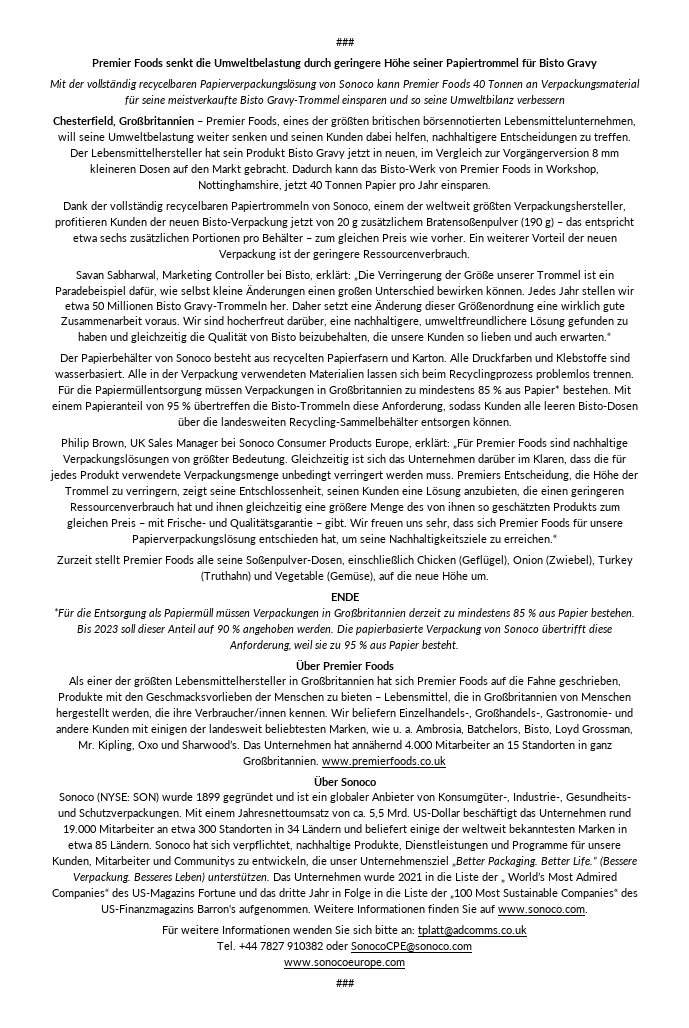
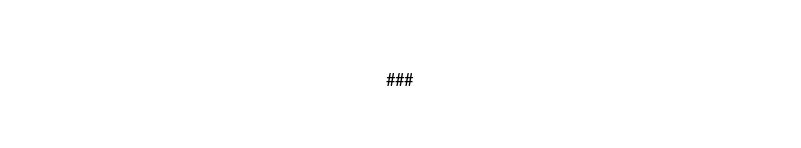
[335,38,355,46] [92,58,597,69] [50,79,640,90] [124,95,565,106] [53,116,636,127] [58,132,631,143] [70,148,619,159] [90,164,599,175] [198,180,491,191] [63,201,626,212] [55,217,634,228] [72,233,617,244] [219,249,470,260] [75,270,614,281] [55,285,634,297] [64,300,625,312] [61,316,628,327] [78,332,611,343] [59,353,630,364] [55,369,634,380] [58,385,631,396] [51,401,638,412] [177,417,512,428] [61,438,628,449] [63,454,626,465] [50,470,638,481] [65,486,624,497] [69,502,620,513] [66,518,623,529] [132,534,557,545] [56,555,633,566] [200,571,489,582] [330,593,359,601] [54,608,635,619] [77,624,612,635] [229,640,459,651] [295,660,394,670] [68,676,621,687] [58,692,631,703] [56,708,633,719] [56,724,633,735] [77,740,612,751] [243,756,446,767] [313,776,376,786] [58,792,631,803] [58,808,631,819] [62,824,627,835] [68,840,621,851] [52,856,637,867] [72,872,617,883] [51,888,638,899] [101,904,588,915] [162,925,527,936] [217,941,472,952] [284,960,405,968] [335,979,355,987] ### // Premier Foods senkt die Umweltbelastung durch geringere Höhe seiner Papiertrommel für Bisto Gravy // Mit der vollständig recycelbaren Papierverpackungslösung von Sonoco kann Premier Foods 40 Tonnen an Verpackungsmaterial für seine meistverkaufte Bisto Gravy-Trommel einsparen und so seine Umweltbilanz verbessern // Chesterfield, Großbritannien – Premier Foods, eines der größten britischen börsennotierten Lebensmittelunternehmen, will seine Umweltbelastung weiter senken und seinen Kunden dabei helfen, nachhaltigere Entscheidungen zu treffen. Der Lebensmittelhersteller hat sein Produkt Bisto Gravy jetzt in neuen, im Vergleich zur Vorgängerversion 8 mm kleineren Dosen auf den Markt gebracht. Dadurch kann das Bisto-Werk von Premier Foods in Workshop, Nottinghamshire, jetzt 40 Tonnen Papier pro Jahr einsparen. // Dank der vollständig recycelbaren Papiertrommeln von Sonoco, einem der weltweit größten Verpackungshersteller, profitieren Kunden der neuen Bisto-Verpackung jetzt von 20 g zusätzlichem Bratensoßenpulver (190 g) – das entspricht etwa sechs zusätzlichen Portionen pro Behälter – zum gleichen Preis wie vorher. Ein weiterer Vorteil der neuen Verpackung ist der geringere Ressourcenverbrauch. // Savan Sabharwal, Marketing Controller bei Bisto, erklärt: „Die Verringerung der Größe unserer Trommel ist ein Paradebeispiel dafür, wie selbst kleine Änderungen einen großen Unterschied bewirken können. Jedes Jahr stellen wir etwa 50 Millionen Bisto Gravy-Trommeln her. Daher setzt eine Änderung dieser Größenordnung eine wirklich gute Zusammenarbeit voraus. Wir sind hocherfreut darüber, eine nachhaltigere, umweltfreundlichere Lösung gefunden zu haben und gleichzeitig die Qualität von Bisto beizubehalten, die unsere Kunden so lieben und auch erwarten.“ // Der Papierbehälter von Sonoco besteht aus recycelten Papierfasern und Karton. Alle Druckfarben und Klebstoffe sind wasserbasiert. Alle in der Verpackung verwendeten Materialien lassen sich beim Recyclingprozess problemlos trennen. Für die Papiermüllentsorgung müssen Verpackungen in Großbritannien zu mindestens 85 % aus Papier* bestehen. Mit einem Papieranteil von 95 % übertreffen die Bisto-Trommeln diese Anforderung, sodass Kunden alle leeren Bisto-Dosen über die landesweiten Recycling-Sammelbehälter entsorgen können. // Philip Brown, UK Sales Manager bei Sonoco Consumer Products Europe, erklärt: „Für Premier Foods sind nachhaltige Verpackungslösungen von größter Bedeutung. Gleichzeitig ist sich das Unternehmen darüber im Klaren, dass die für jedes Produkt verwendete Verpackungsmenge unbedingt verringert werden muss. Premiers Entscheidung, die Höhe der Trommel zu verringern, zeigt seine Entschlossenheit, seinen Kunden eine Lösung anzubieten, die einen geringeren Ressourcenverbrauch hat und ihnen gleichzeitig eine größere Menge des von ihnen so geschätzten Produkts zum gleichen Preis – mit Frische- und Qualitätsgarantie – gibt. Wir freuen uns sehr, dass sich Premier Foods für unsere Papierverpackungslösung entschieden hat, um seine Nachhaltigkeitsziele zu erreichen.“ // Zurzeit stellt Premier Foods alle seine Soßenpulver-Dosen, einschließlich Chicken (Geflügel), Onion (Zwiebel), Turkey (Truthahn) und Vegetable (Gemüse), auf die neue Höhe um. // ENDE // *Für die Entsorgung als Papiermüll müssen Verpackungen in Großbritannien derzeit zu mindestens 85 % aus Papier bestehen. Bis 2023 soll dieser Anteil auf 90 % angehoben werden. Die papierbasierte Verpackung von Sonoco übertrifft diese Anforderung, weil sie zu 95 % aus Papier besteht. // Über Premier Foods // Als einer der größten Lebensmittelhersteller in Großbritannien hat sich Premier Foods auf die Fahne geschrieben, Produkte mit den Geschmacksvorlieben der Menschen zu bieten – Lebensmittel, die in Großbritannien von Menschen hergestellt werden, die ihre Verbraucher/innen kennen. Wir beliefern Einzelhandels-, Großhandels-, Gastronomie- und andere Kunden mit einigen der landesweit beliebtesten Marken, wie u. a. Ambrosia, Batchelors, Bisto, Loyd Grossman, Mr. Kipling, Oxo und Sharwood’s. Das Unternehmen hat annähernd 4.000 Mitarbeiter an 15 Standorten in ganz Großbritannien. www.premierfoods.co.uk // Über Sonoco // Sonoco (NYSE: SON) wurde 1899 gegründet und ist ein globaler Anbieter von Konsumgüter-, Industrie-, Gesundheits- und Schutzverpackungen. Mit einem Jahresnettoumsatz von ca. 5,5 Mrd. US-Dollar beschäftigt das Unternehmen rund 19.000 Mitarbeiter an etwa 300 Standorten in 34 Ländern und beliefert einige der weltweit bekanntesten Marken in etwa 85 Ländern. Sonoco hat sich verpflichtet, nachhaltige Produkte, Dienstleistungen und Programme für unsere Kunden, Mitarbeiter und Communitys zu entwickeln, die unser Unternehmensziel „Better Packaging. Better Life.“ (Bessere Verpackung. Besseres Leben) unterstützen. Das Unternehmen wurde 2021 in die Liste der „ World’s Most Admired Companies“ des US-Magazins Fortune und das dritte Jahr in Folge in die Liste der „100 Most Sustainable Companies“ des US-Finanzmagazins Barron‘s aufgenommen. Weitere Informationen finden Sie auf www.sonoco.com. // Für weitere Informationen wenden Sie sich bitte an: tplatt@adcomms.co.uk // Tel. +44 7827 910382 oder SonocoCPE@sonoco.com // www.sonocoeurope.com // ### -> [386,73,414,86] ###

